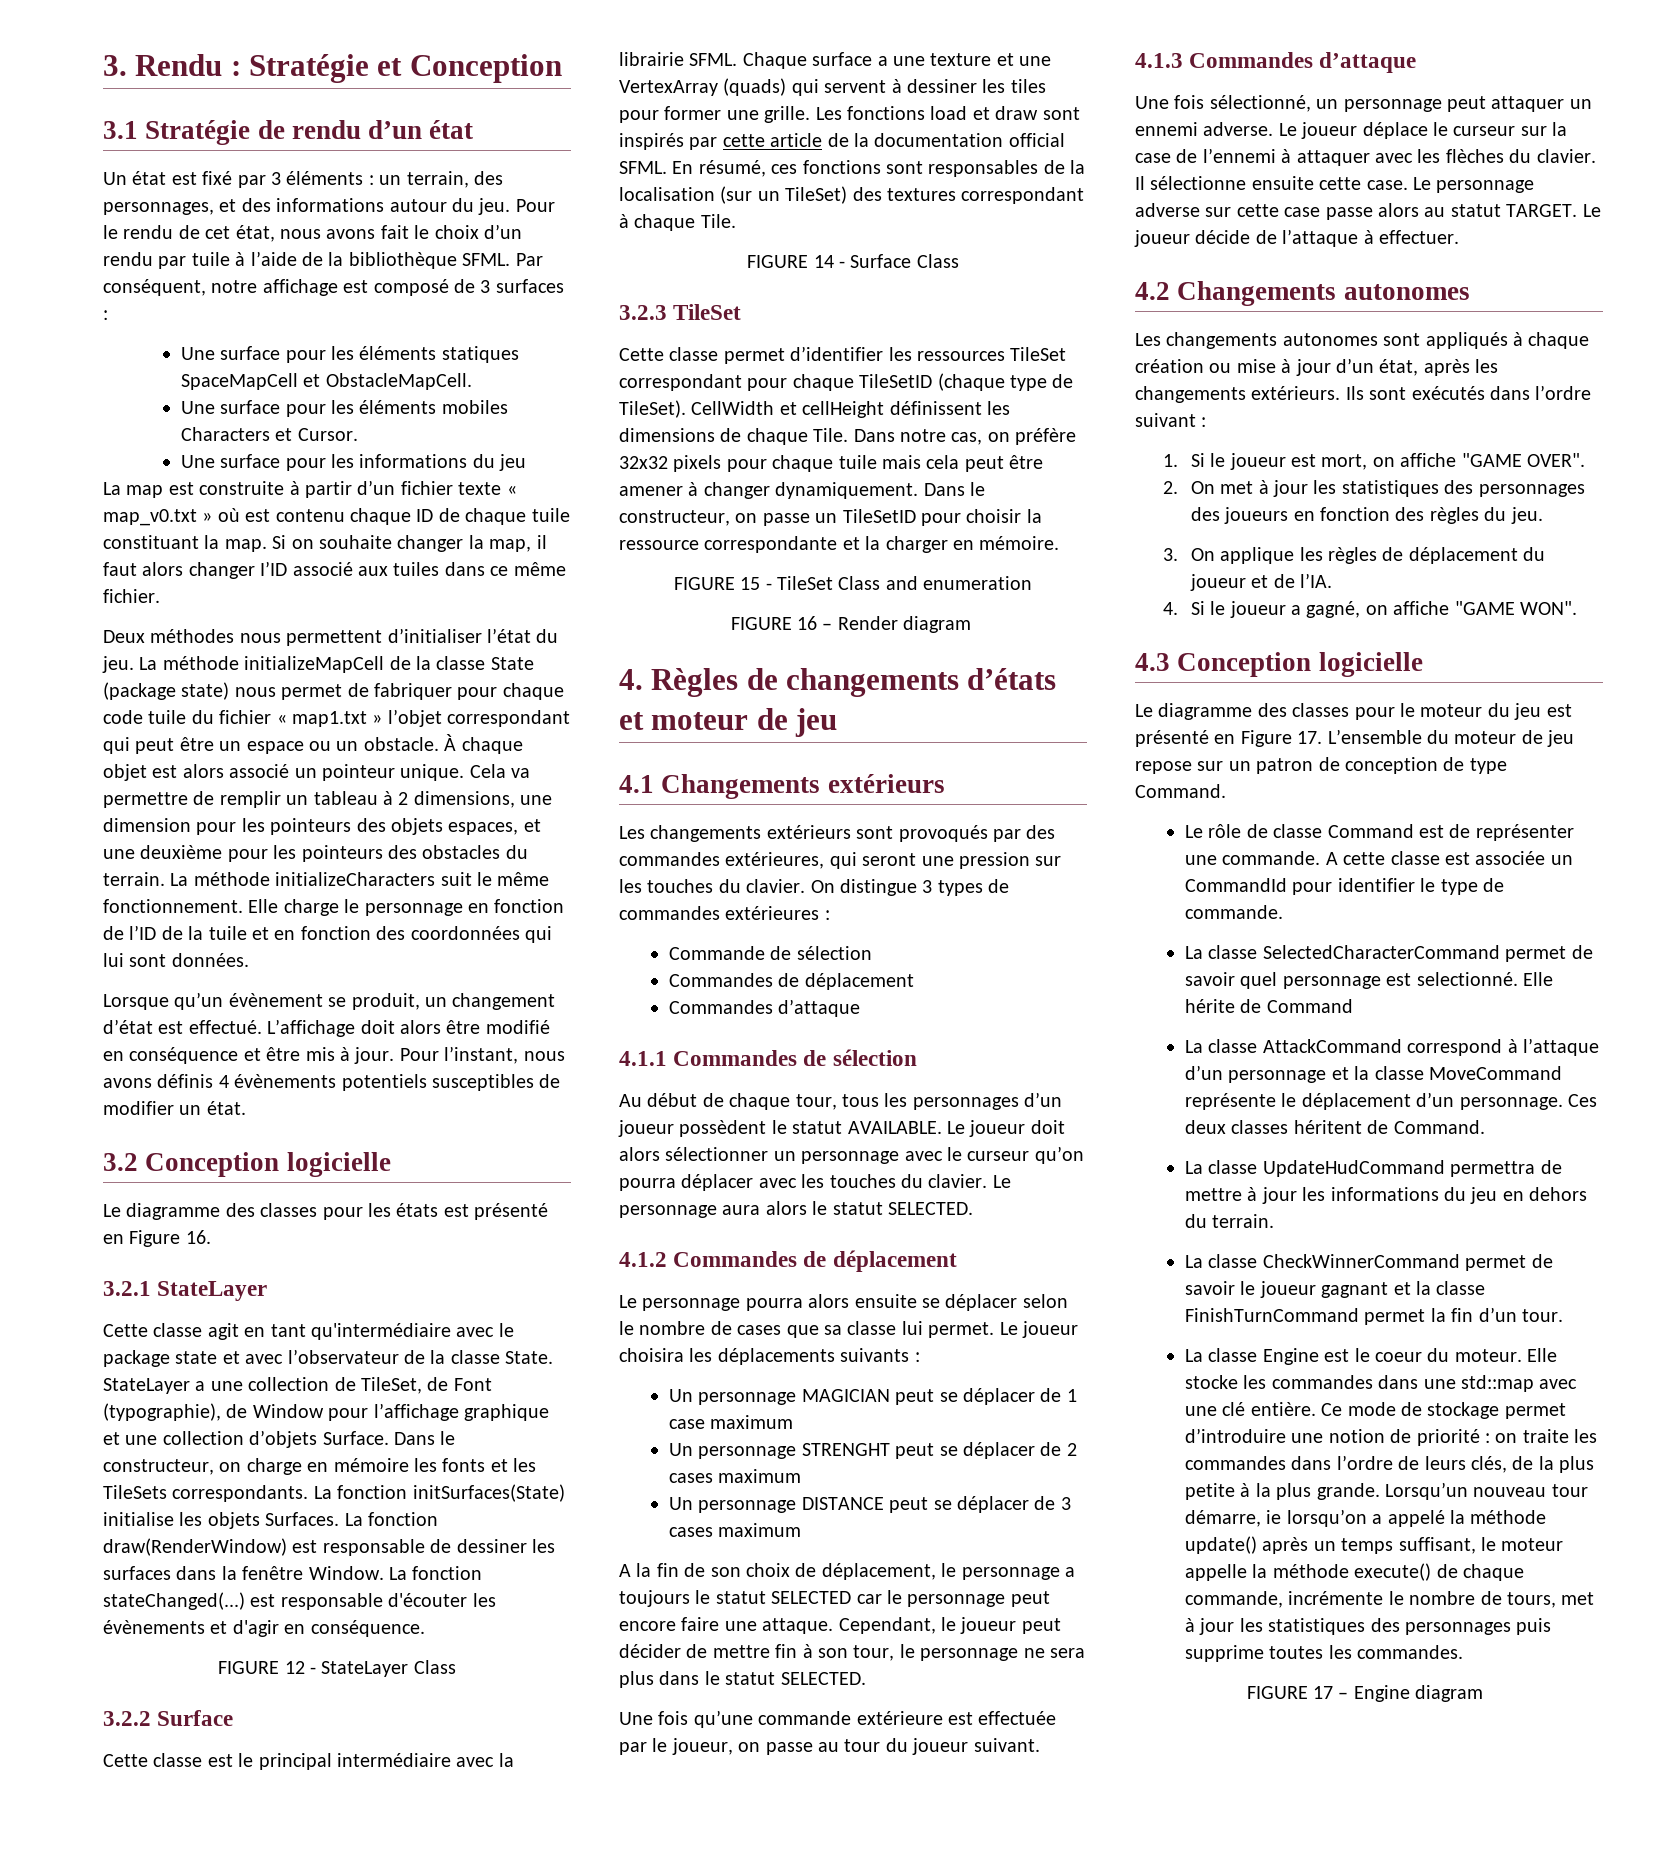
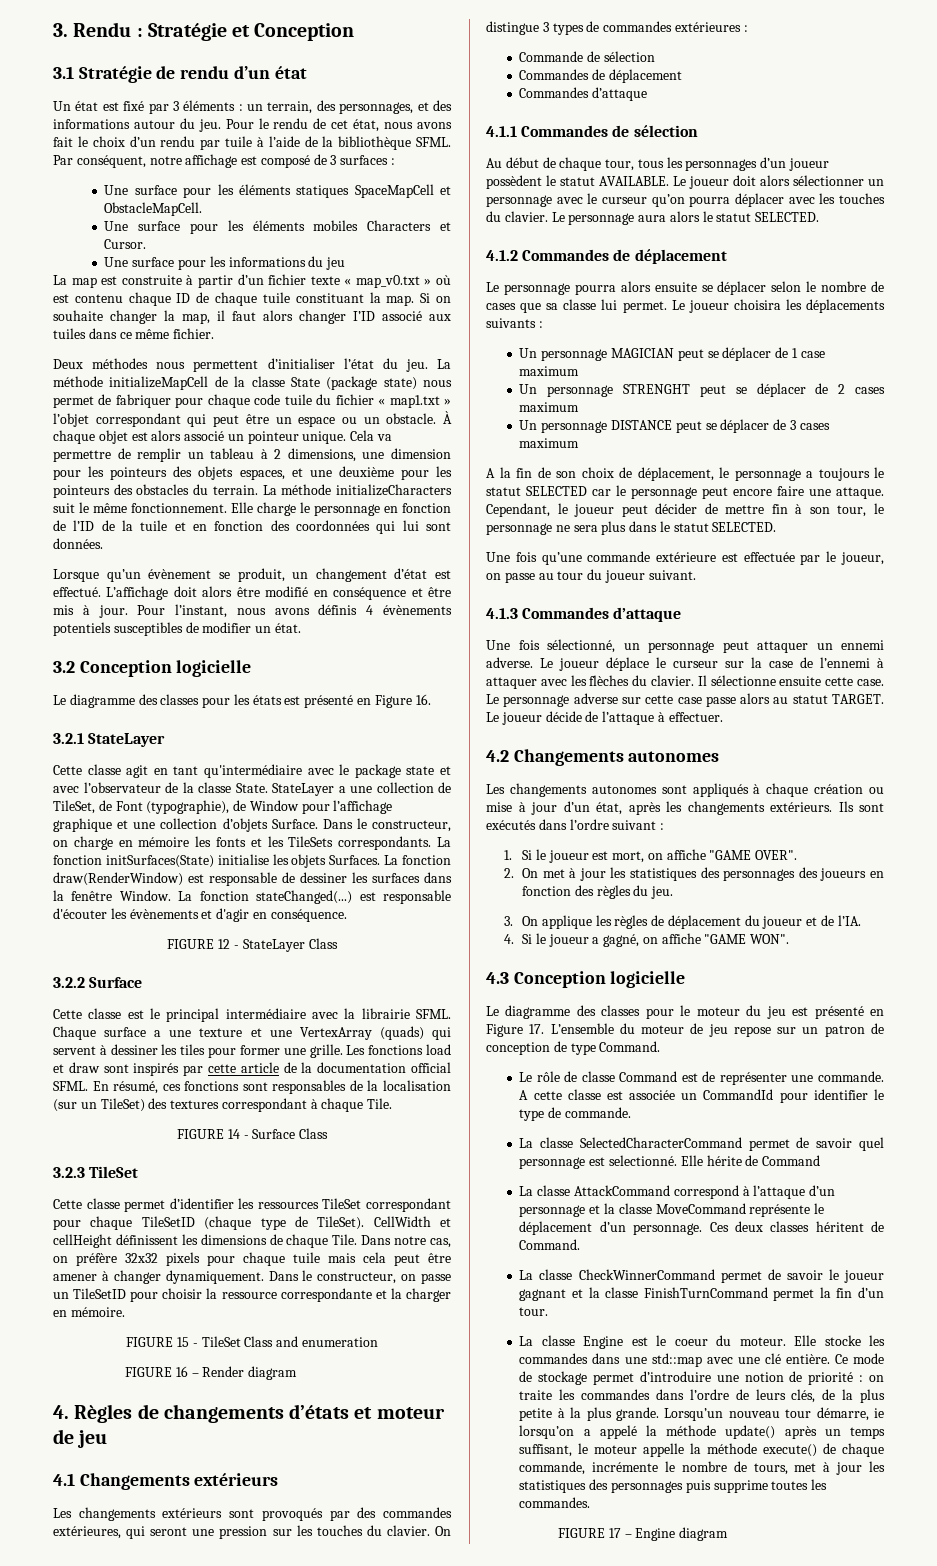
[1184,1160,1562,1177] [1184,1187,1588,1204] [1184,1214,1275,1228] // La classe UpdateHudCommand permettra de mettre à jour les informations du jeu en dehors du terrain. -> (581, 1244) none

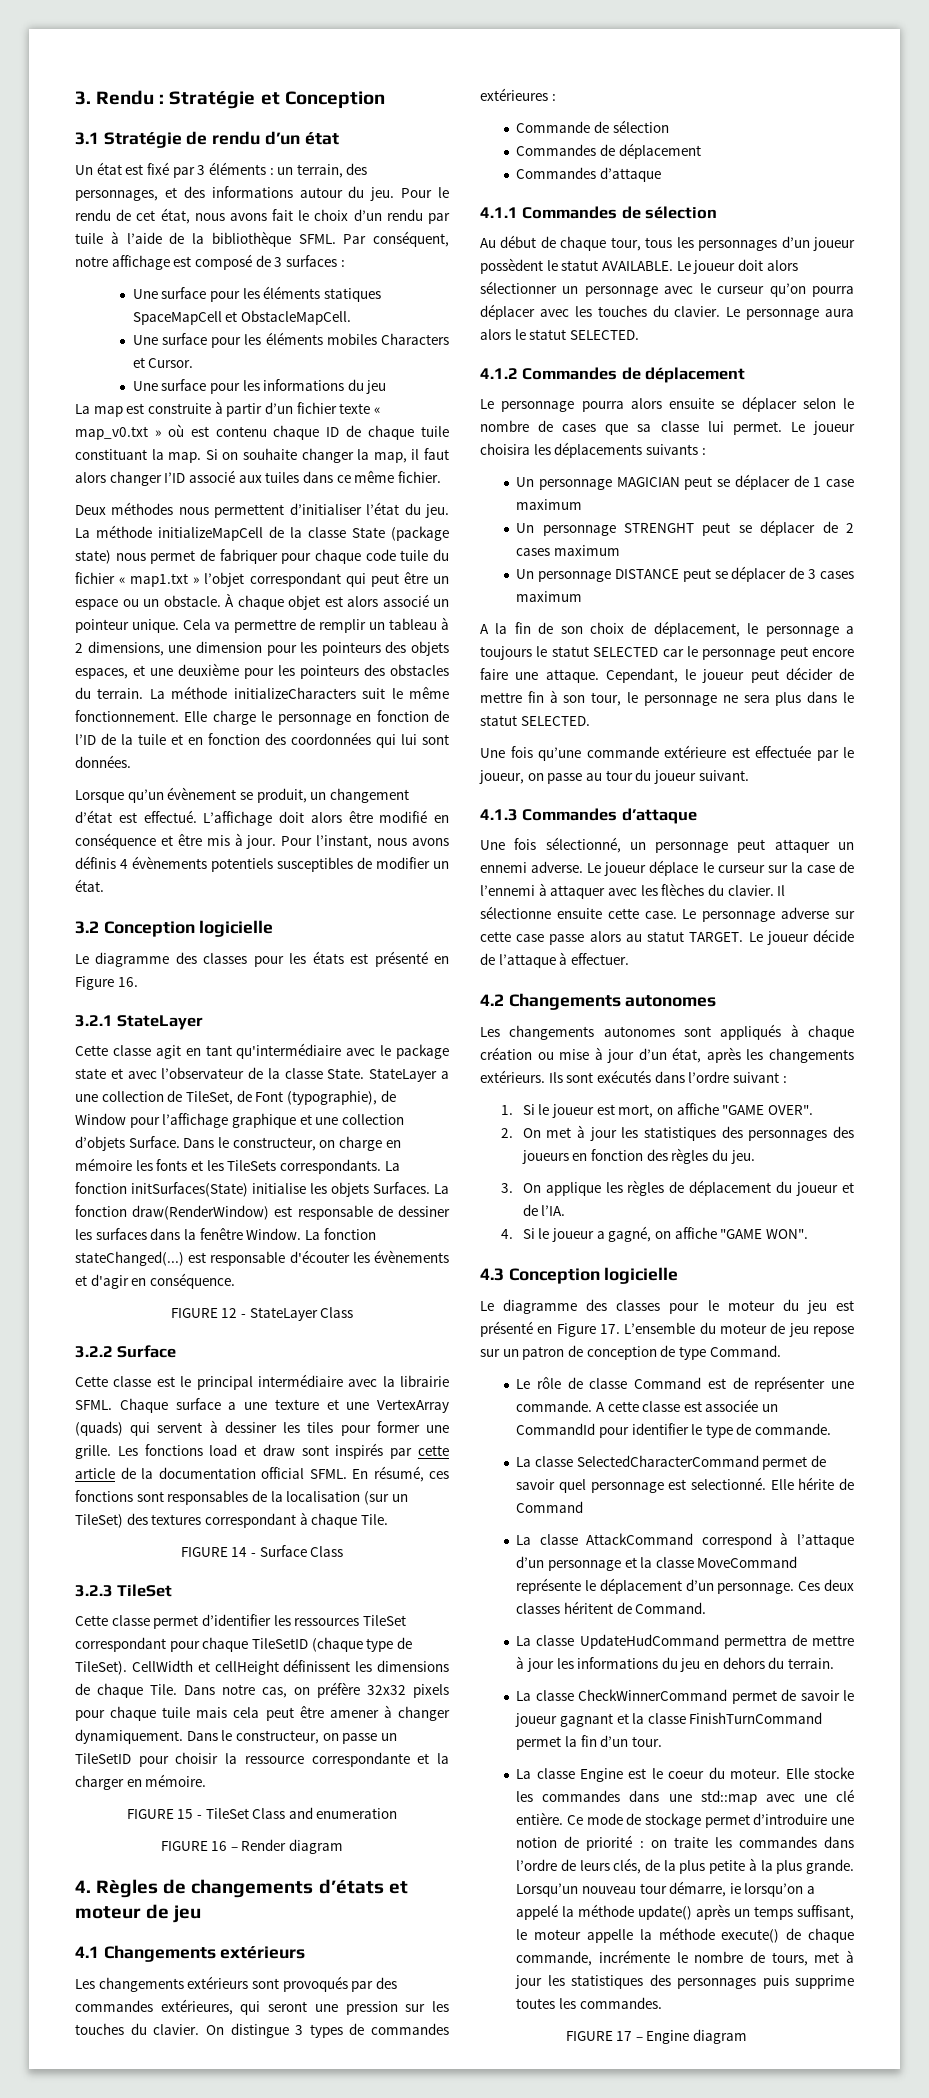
(581, 1244) none -> [516,1634,854,1649] [516,1656,835,1672] // La classe UpdateHudCommand permettra de mettre à jour les informations du jeu en dehors du terrain.

